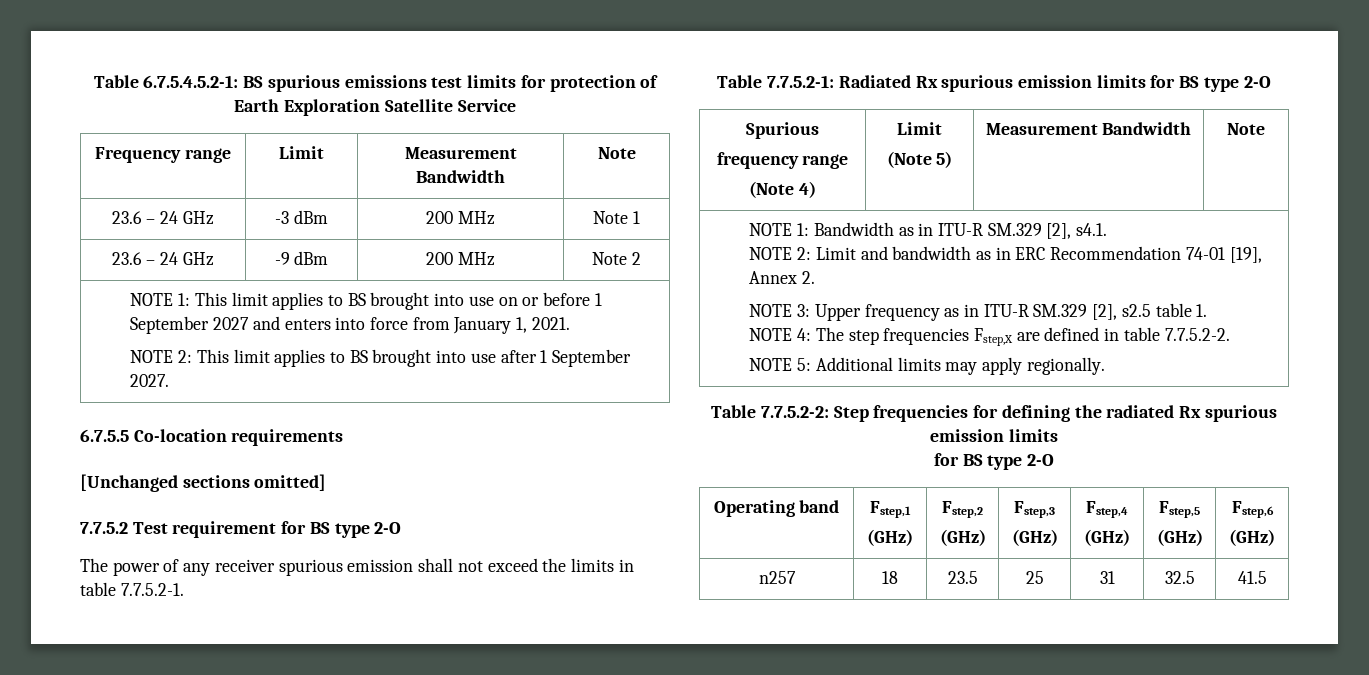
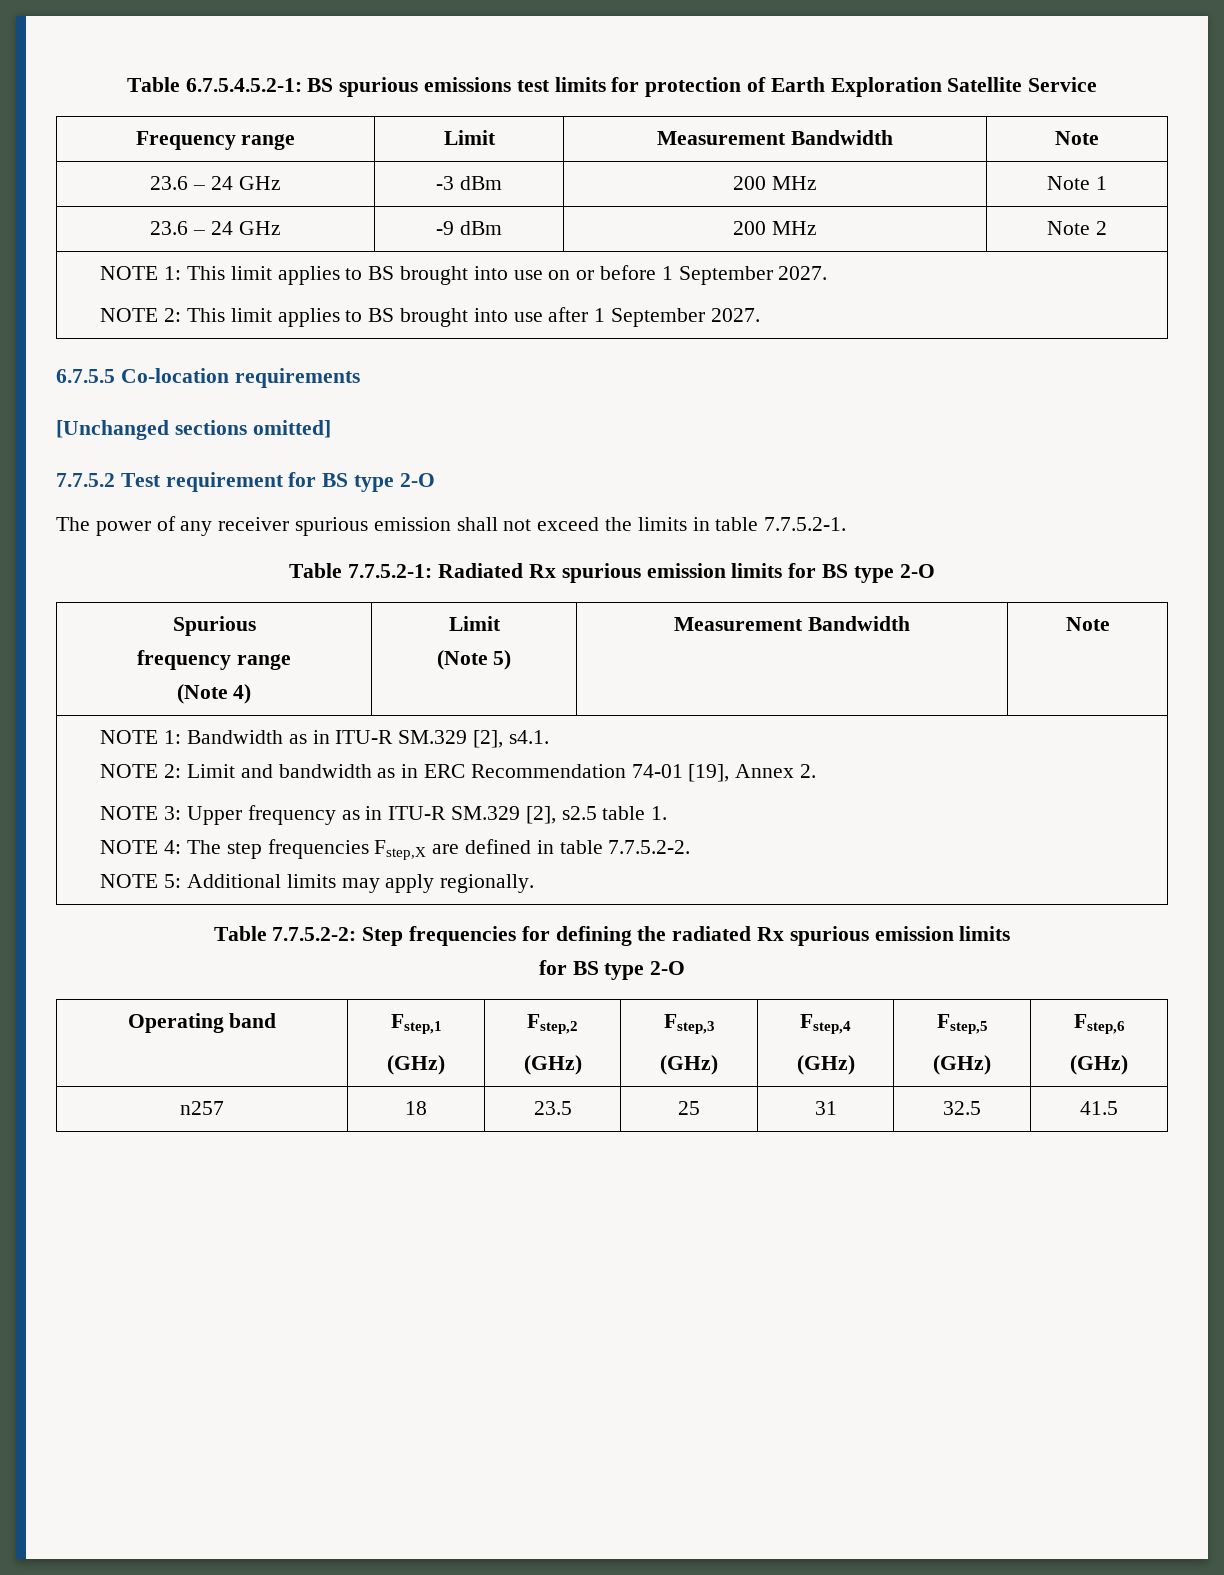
[213,316,570,334] 2027 and enters into force from January 1, 2021. -> [778,266,828,280] 2027.

